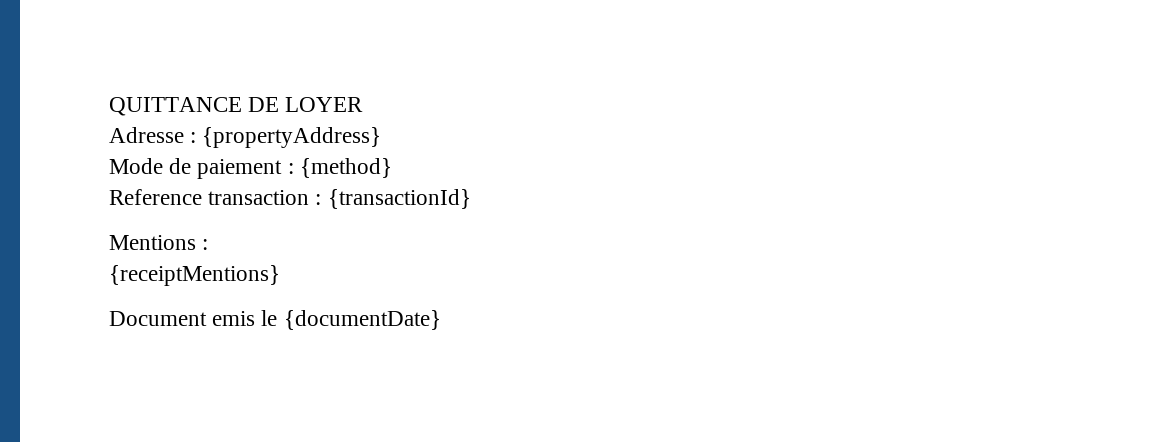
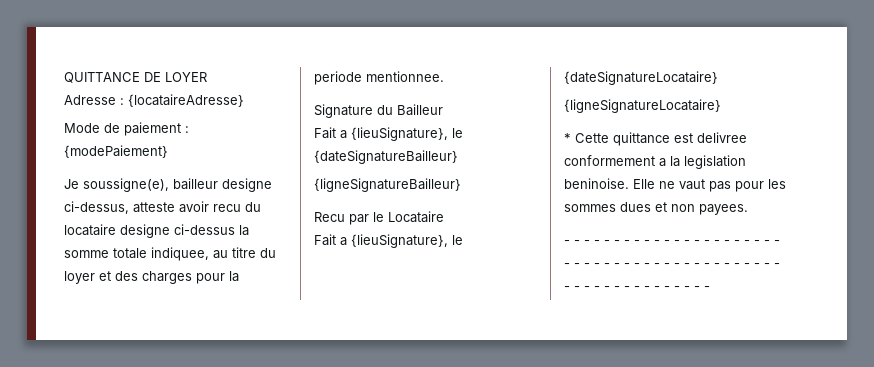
[202,127,382,148] {propertyAddress} -> [128,94,244,107] {locataireAdresse}
[299,158,392,178] [109,189,471,209] [109,235,209,250] [109,265,280,286] [109,310,441,330] {method} // Reference transaction : {transactionId} // Mentions : // {receiptMentions} // Document emis le {documentDate} -> [64,145,168,158] [64,178,272,192] [64,201,261,214] [64,224,249,238] [64,247,276,261] [64,271,239,284] [314,71,444,85] [314,104,443,118] [314,127,463,141] [314,150,458,164] [314,178,461,192] [314,211,444,225] [314,234,463,248] [564,71,718,85] [564,99,721,113] [564,132,747,146] [564,155,746,169] [564,178,786,192] [564,202,748,215] [564,240,780,245] [564,263,780,268] [564,286,710,291] {modePaiement} // Je soussigne(e), bailleur designe ci-dessus, atteste avoir recu du locataire designe ci-dessus la somme totale indiquee, au titre du loyer et des charges pour la periode mentionnee. // Signature du Bailleur // Fait a {lieuSignature}, le {dateSignatureBailleur} // {ligneSignatureBailleur} // Recu par le Locataire // Fait a {lieuSignature}, le {dateSignatureLocataire} // {ligneSignatureLocataire} // * Cette quittance est delivree conformement a la legislation beninoise. Elle ne vaut pas pour les sommes dues et non payees. // - - - - - - - - - - - - - - - - - - - - - - - - - - - - - - - - - - - - - - - - - - - - - - - - - - - - - - - - - - -

